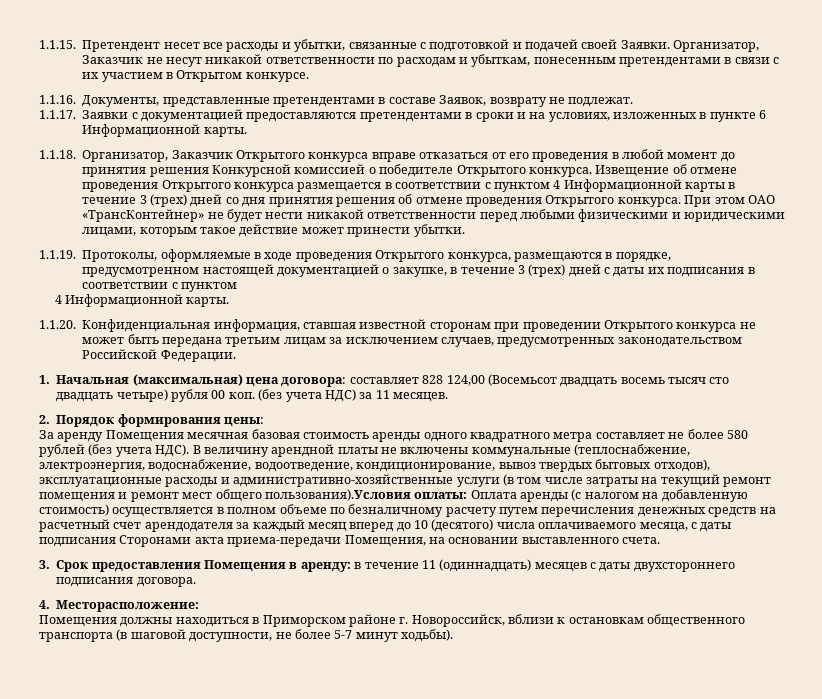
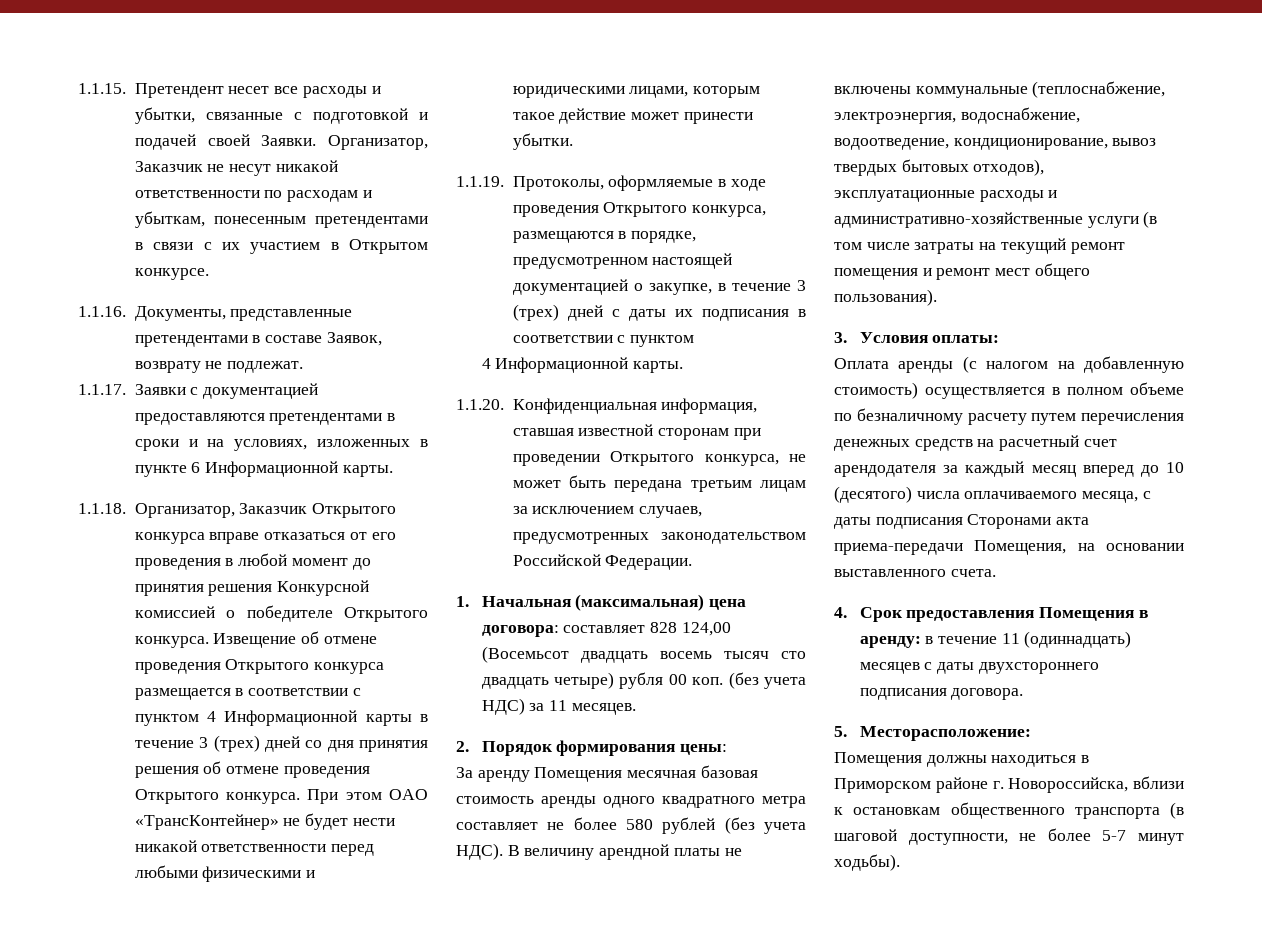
[676,322,737,332] конкурса -> [704,454,779,466] конкурса,
[264,489,411,501] пользования).Условия -> [834,289,937,306] [834,332,928,343] пользования). // 3. Условия
(468, 495) none -> (1000, 339) //
[39,560,50,569] 3. -> [834,607,847,618] 4.
[39,600,50,609] 4. -> [834,726,847,737] 5.
[411,614,505,627] Новороссийск, -> [1008,777,1129,793] Новороссийска,

